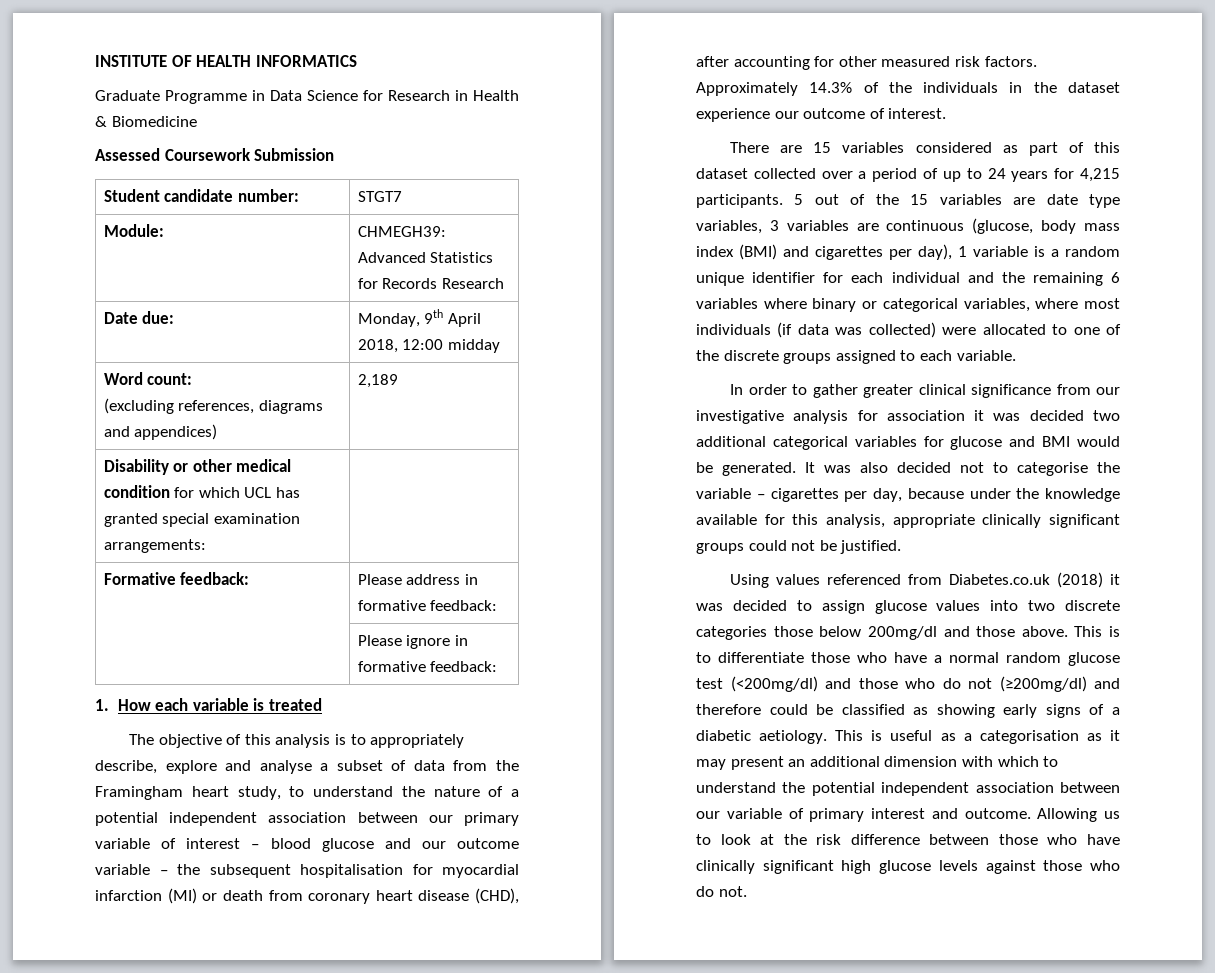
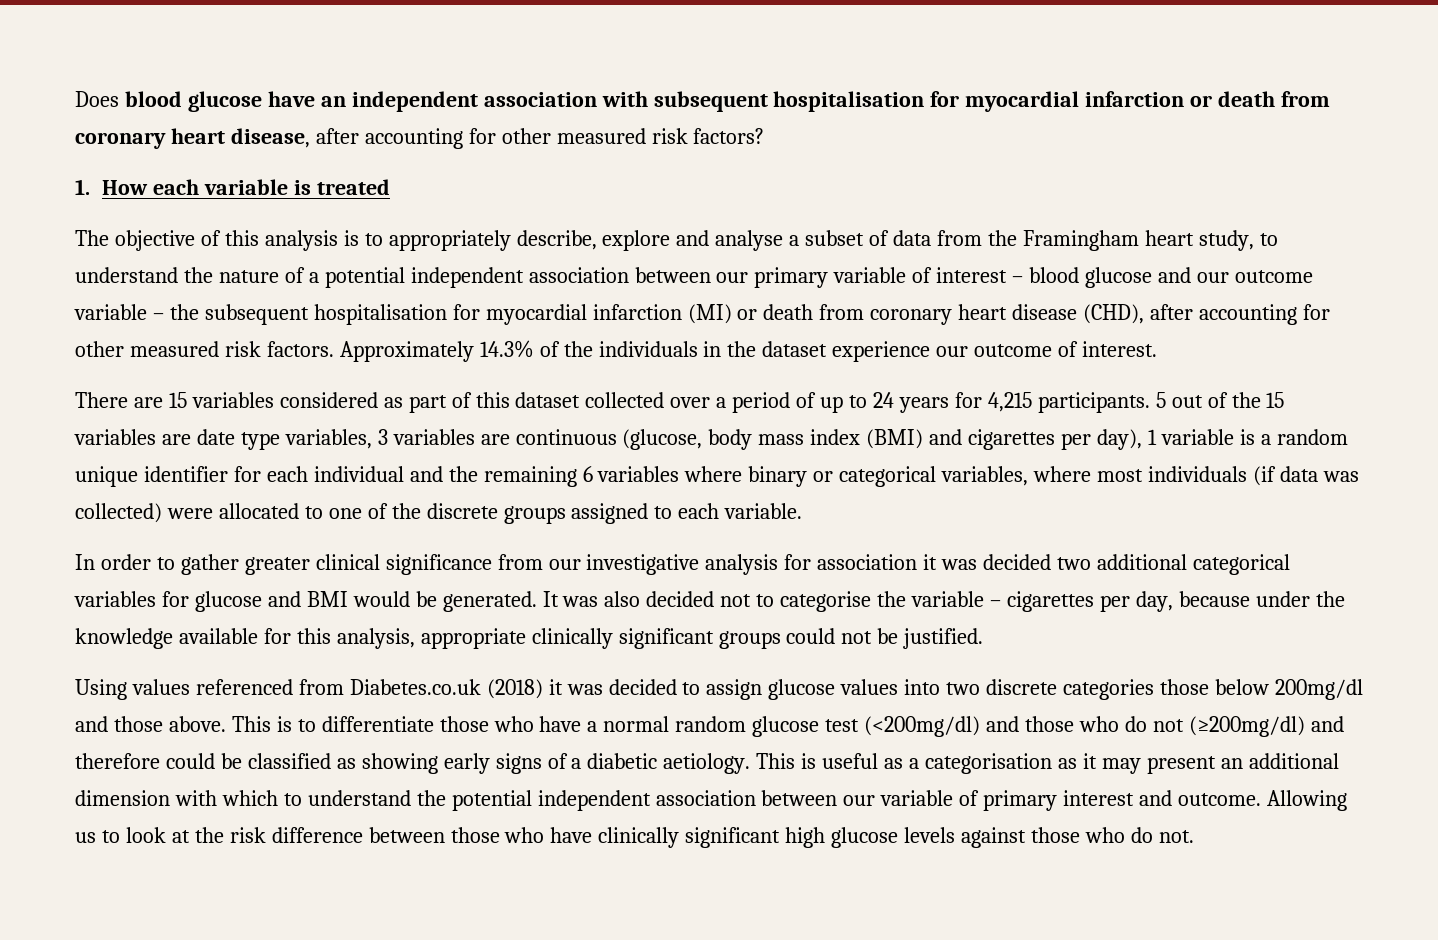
[95,55,357,67] [95,90,519,104] [95,116,197,127] [95,148,335,161] [103,189,299,202] [357,191,402,202] [103,224,164,237] [357,226,446,237] [357,252,494,263] [357,278,504,289] [103,311,175,324] [357,309,481,327] [357,339,500,353] [103,372,193,385] [103,398,323,414] [103,424,218,440] [357,374,398,388] [103,459,292,475] [103,485,301,498] [103,513,300,527] [103,539,206,553] [103,572,250,585] [357,574,478,585] [357,600,498,611] [357,635,468,649] [357,661,498,672] INSTITUTE OF HEALTH INFORMATICS // Graduate Programme in Data Science for Research in Health & Biomedicine // Assessed Coursework Submission // Student candidate number: | STGT7 // Module: | CHMEGH39: Advanced Statistics for Records Research // Date due: | Monday, 9th April 2018, 12:00 midday // Word count: // (excluding references, diagrams and appendices) | 2,189 // Disability or other medical condition for which UCL has granted special examination arrangements: | // Formative feedback: | Please address in formative feedback: // | Please ignore in formative feedback: -> [75,91,1331,112] [75,128,765,149] Does blood glucose have an independent association with subsequent hospitalisation for myocardial infarction or death from coronary heart disease, after accounting for other measured risk factors?

